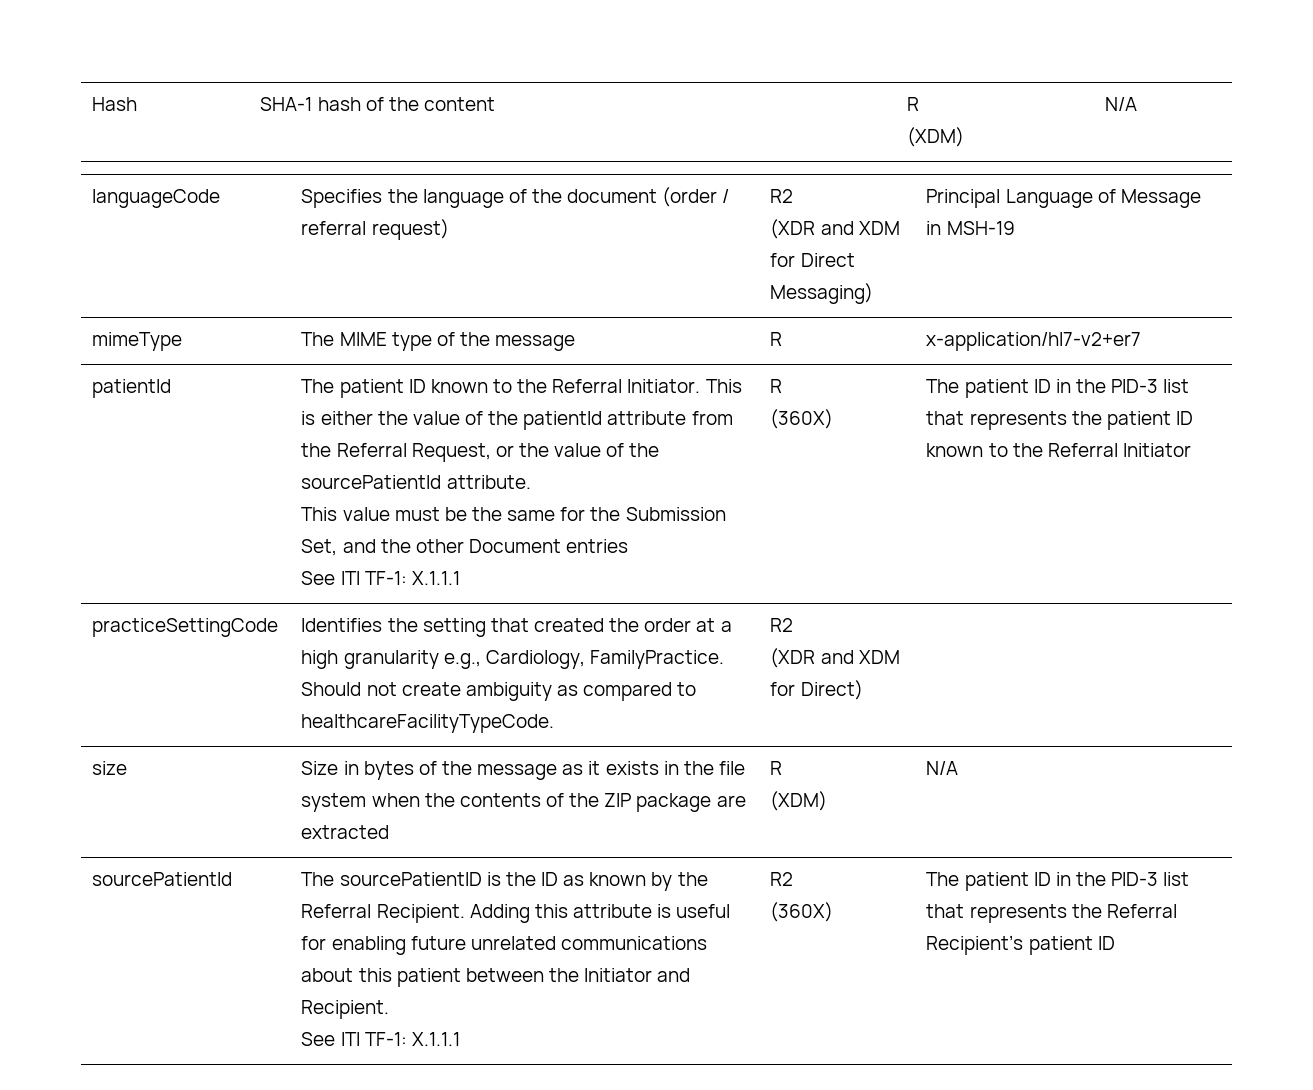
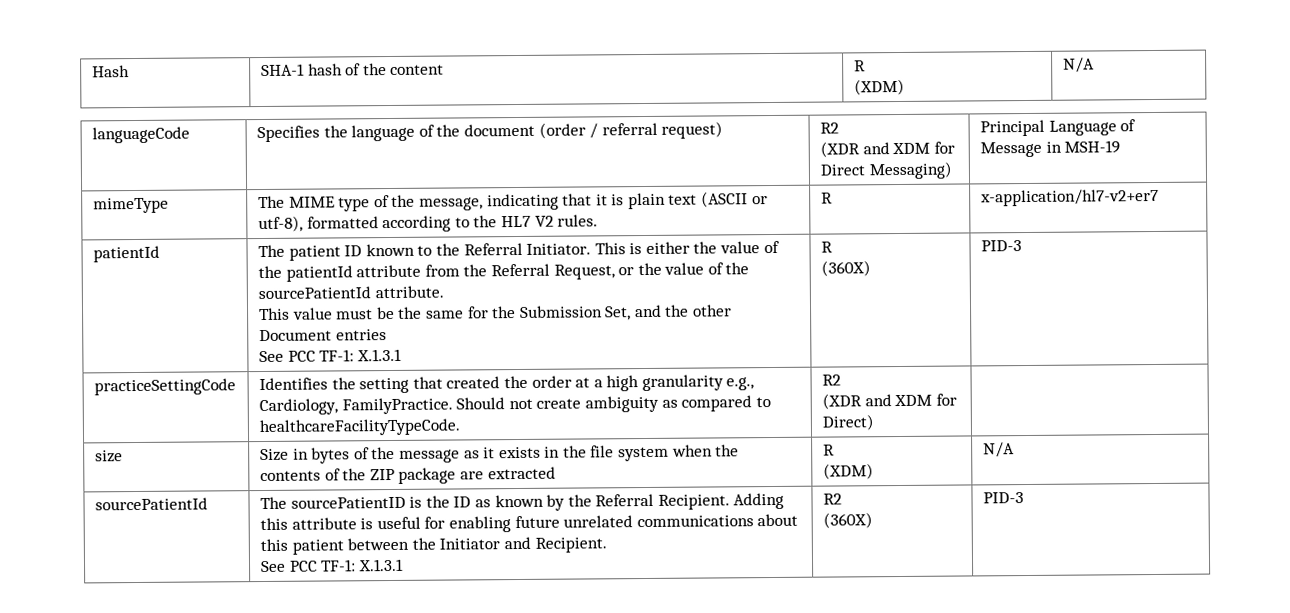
[495,335,576,351] message -> [418,191,768,211] [257,214,599,233] message, indicating that it is plain text (ASCII or utf-8), formatted according to the HL7 V2 rules.
[340,571,460,585] ITI TF-1: X.1.1.1 -> [287,348,402,362] PCC TF-1: X.1.3.1
[926,379,1190,398] [926,411,1194,430] [926,443,1192,457] The patient ID in the PID-3 list that represents the patient ID known to the Referral Initiator -> [980,240,1022,252] PID-3
[340,1032,460,1046] ITI TF-1: X.1.1.1 -> [288,558,404,572] PCC TF-1: X.1.3.1
[926,872,1190,891] [926,904,1177,923] [926,935,1115,955] The patient ID in the PID-3 list that represents the Referral Recipient’s patient ID -> [982,492,1024,504] PID-3

